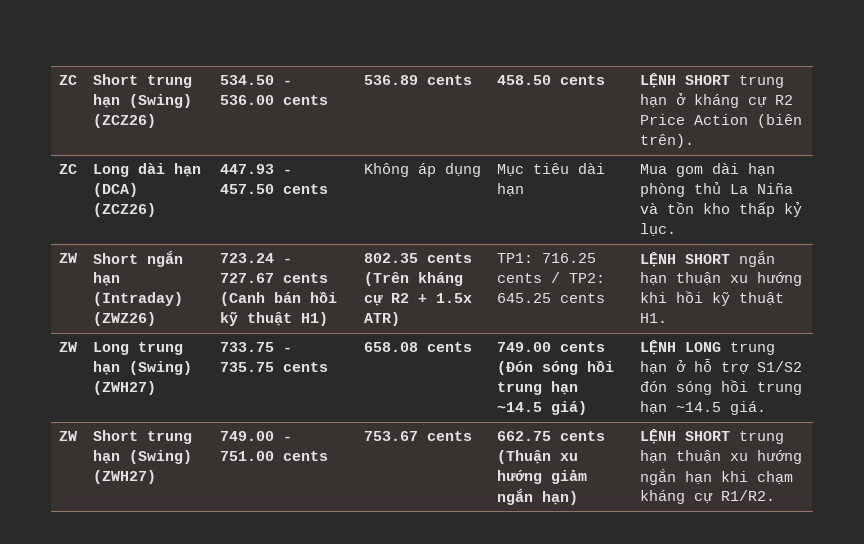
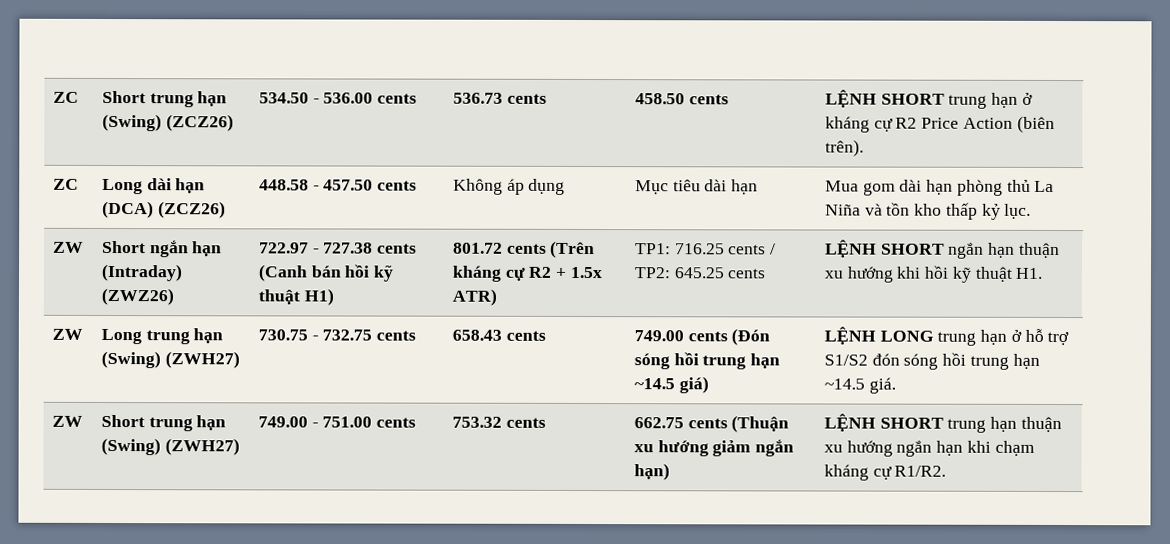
[363,75,418,85] 536.89 -> [453,92,504,104] 536.73
[219,164,274,174] 447.93 -> [259,179,310,191] 448.58
[219,253,292,263] [219,273,274,283] 723.24 - 727.67 -> [259,242,374,254] 722.97 - 727.38
[363,253,418,263] 802.35 -> [453,242,504,254] 801.72
[219,342,292,352] [219,362,328,372] [363,342,418,352] 733.75 - 735.75 cents | 658.08 -> [258,329,417,341] [452,329,503,341] 730.75 - 732.75 cents | 658.43
[363,431,418,441] 753.67 -> [452,416,503,428] 753.32

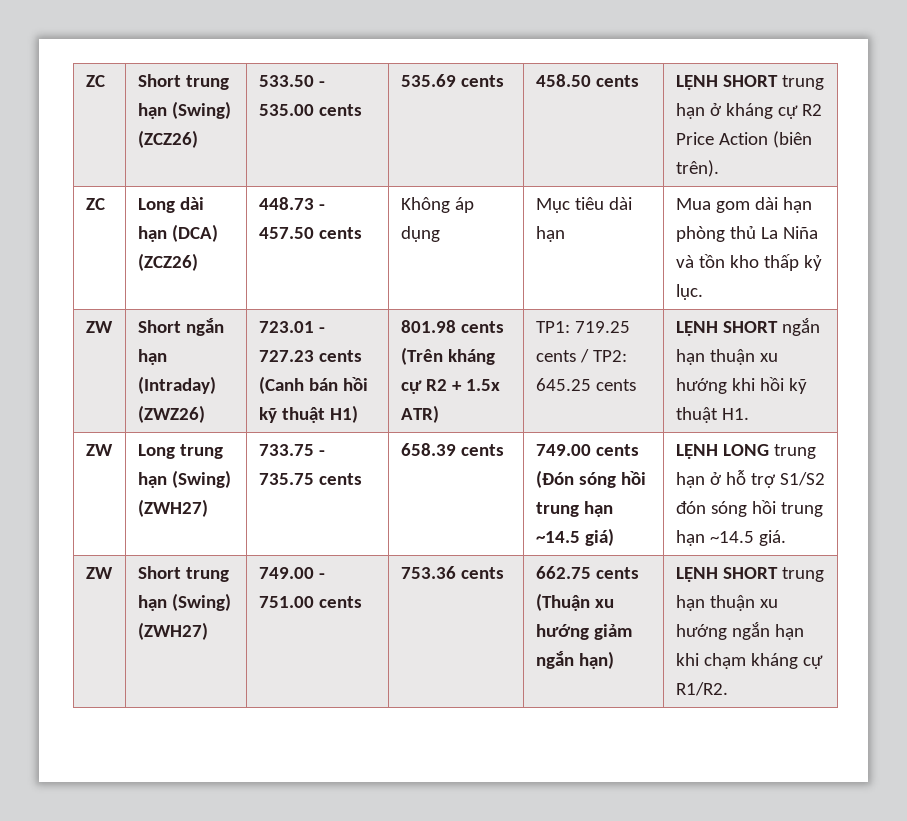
[259,92,418,104] [453,92,504,104] 534.50 - 536.00 cents | 536.73 -> [258,75,325,87] [258,104,362,116] [400,74,456,87] 533.50 - 535.00 cents | 535.69
[259,179,310,191] 448.58 -> [258,197,314,210] 448.73
[259,242,374,254] 722.97 - 727.38 -> [258,321,325,333] [258,350,314,362] 723.01 - 727.23
[453,242,504,254] 801.72 -> [400,320,456,333] 801.98
[674,243,725,255] 716.25 -> [574,321,630,333] 719.25
[258,329,417,341] [452,329,503,341] 730.75 - 732.75 cents | 658.43 -> [258,444,325,456] [258,473,362,485] [400,443,456,456] 733.75 - 735.75 cents | 658.39
[452,416,503,428] 753.32 -> [400,566,456,579] 753.36

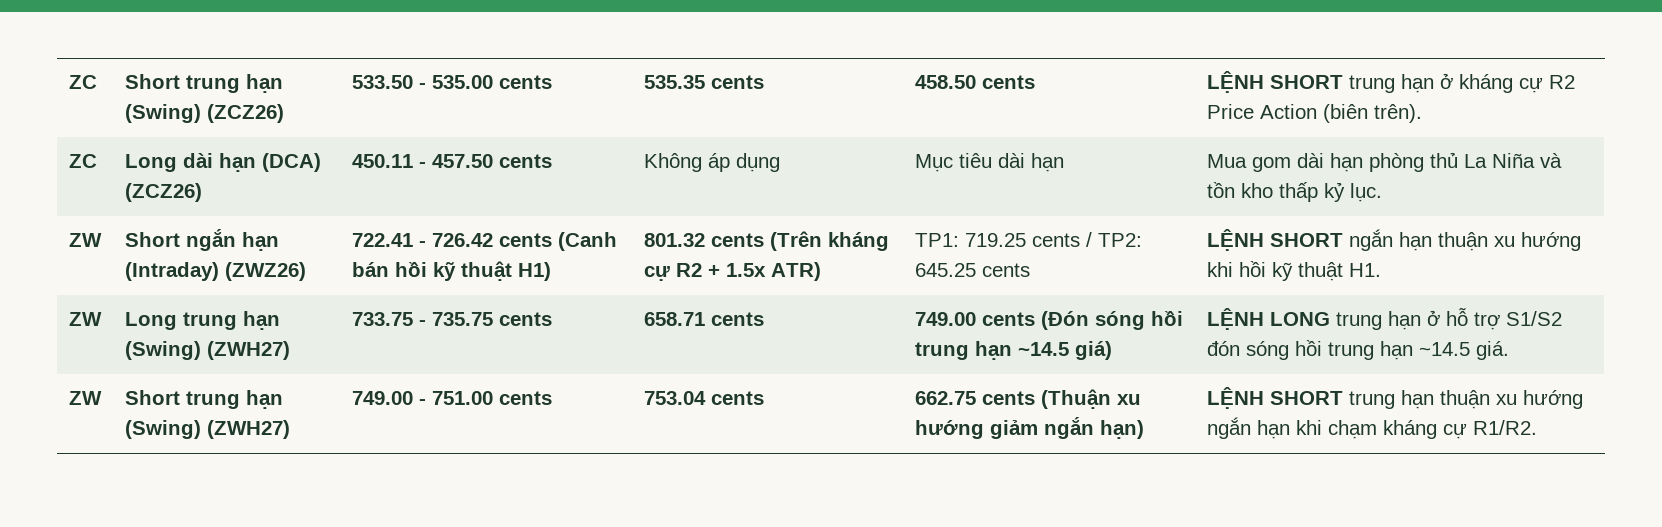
[400,74,456,87] 535.69 -> [643,75,705,89] 535.35
[258,197,314,210] 448.73 -> [351,154,413,168] 450.11
[258,321,325,333] [258,350,314,362] 723.01 - 727.23 -> [351,233,493,247] 722.41 - 726.42
[400,320,456,333] 801.98 -> [643,233,705,247] 801.32
[400,443,456,456] 658.39 -> [643,312,705,326] 658.71
[400,566,456,579] 753.36 -> [643,391,706,405] 753.04

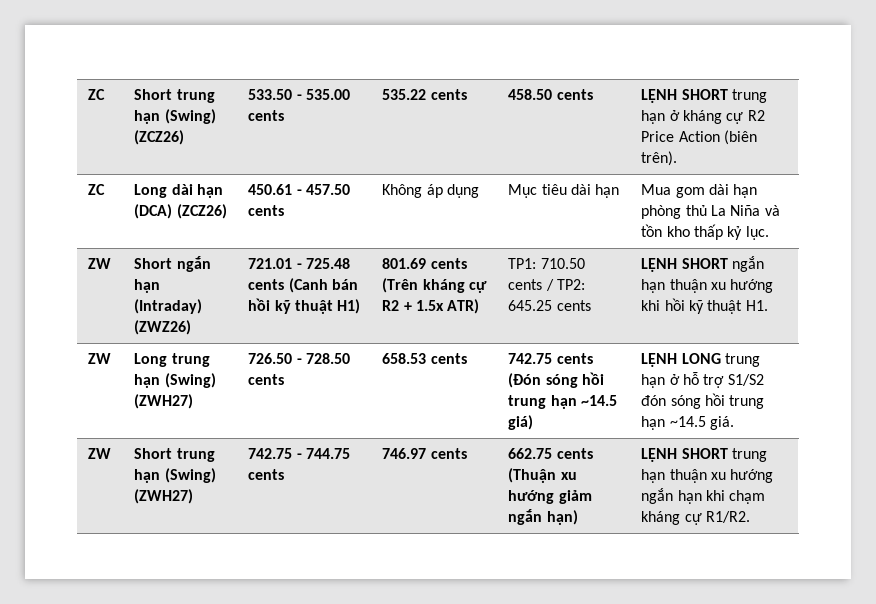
[643,75,705,89] 535.35 -> [382,89,427,100] 535.22
[351,154,413,168] 450.11 -> [248,184,293,195] 450.61
[351,233,493,247] 722.41 - 726.42 -> [248,258,350,269] 721.01 - 725.48
[643,233,705,247] 801.32 -> [382,258,427,269] 801.69
[964,233,1026,247] 719.25 -> [540,258,585,269] 710.50
[351,312,552,326] [643,312,764,326] [914,312,976,326] 733.75 - 735.75 cents | 658.71 cents | 749.00 -> [248,353,350,364] [248,374,285,385] [382,353,467,364] [508,353,553,364] 726.50 - 728.50 cents | 658.53 cents | 742.75
[351,391,552,405] [643,391,706,405] 749.00 - 751.00 cents | 753.04 -> [248,448,350,459] [248,469,285,480] [382,448,427,459] 742.75 - 744.75 cents | 746.97

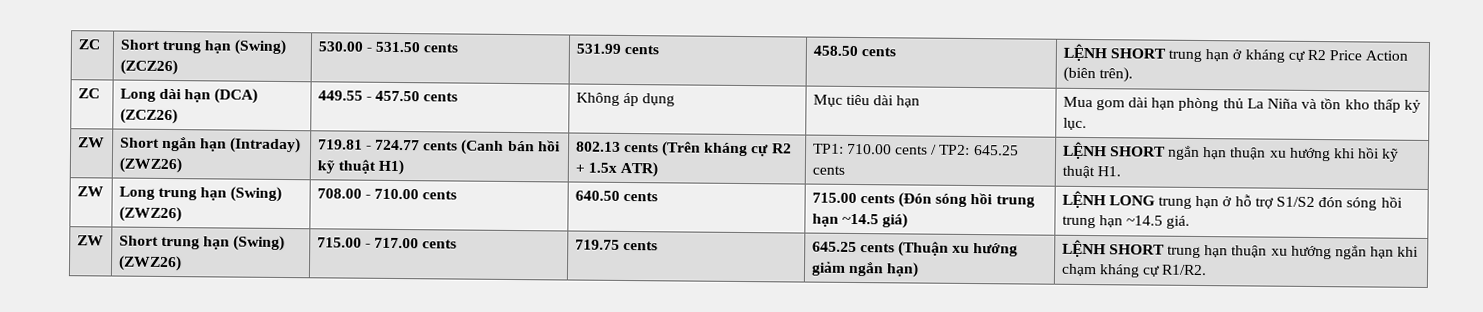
[248,89,350,100] [248,110,285,121] [382,89,427,100] 533.50 - 535.00 cents | 535.22 -> [317,41,459,53] [575,43,621,54] 530.00 - 531.50 cents | 531.99
[248,184,293,195] 450.61 -> [317,90,363,101] 449.55
[248,258,350,269] 721.01 - 725.48 -> [317,139,421,151] 719.81 - 724.77
[382,258,427,269] 801.69 -> [575,141,621,152] 802.13
[540,258,585,269] 710.50 -> [846,143,892,155] 710.00
[134,394,194,409] [248,353,350,364] [248,374,285,385] [382,353,467,364] [508,353,553,364] (ZWH27) | 726.50 - 728.50 cents | 658.53 cents | 742.75 -> [118,206,182,223] [316,188,458,200] [574,190,658,202] [811,192,857,204] (ZWZ26) | 708.00 - 710.00 cents | 640.50 cents | 715.00
[134,489,194,504] [248,448,350,459] [248,469,285,480] [382,448,467,459] [508,448,553,459] (ZWH27) | 742.75 - 744.75 cents | 746.97 cents | 662.75 -> [117,255,182,272] [316,237,458,249] [574,239,658,251] [811,241,857,253] (ZWZ26) | 715.00 - 717.00 cents | 719.75 cents | 645.25

